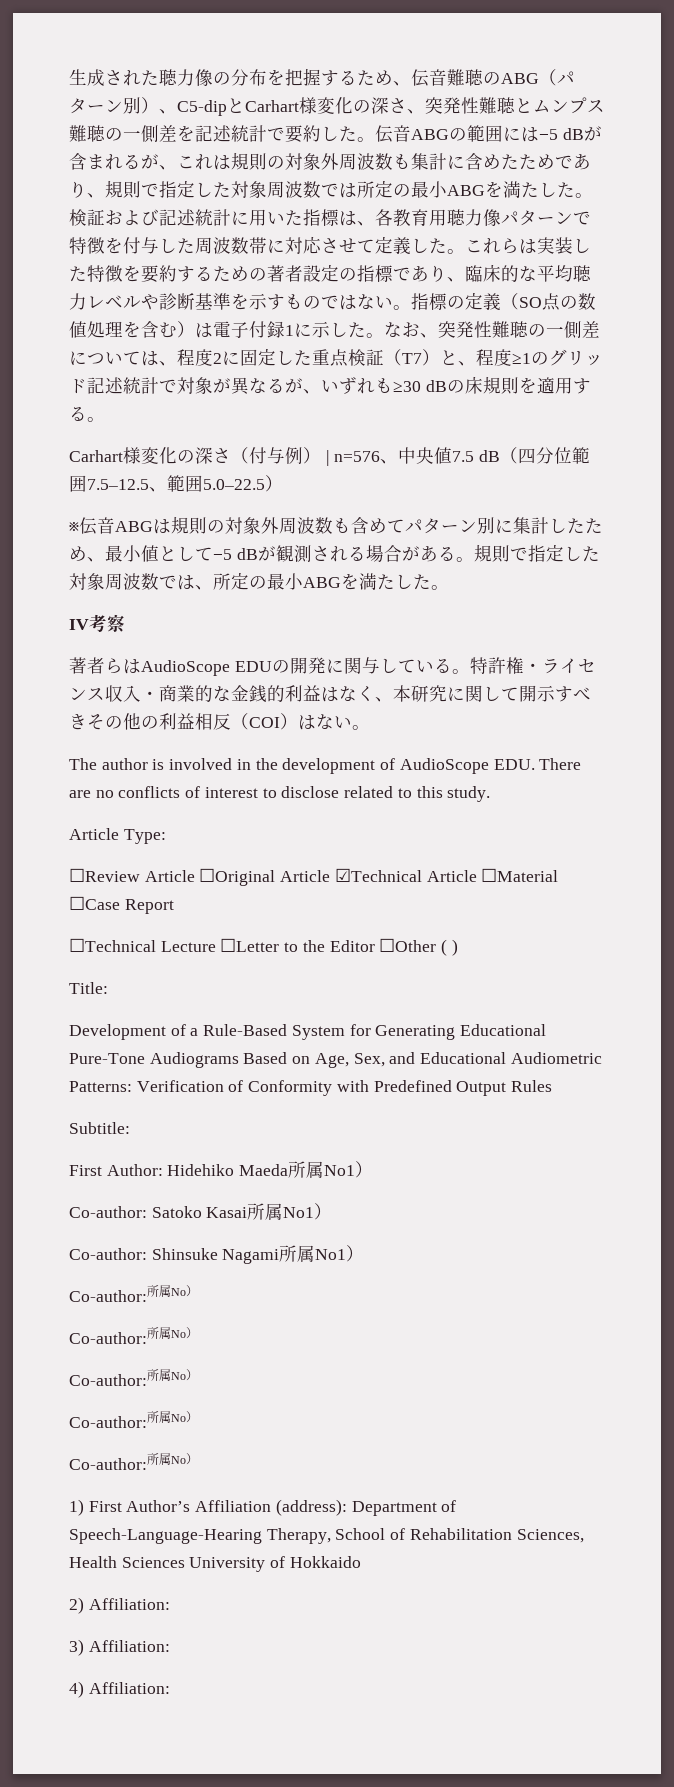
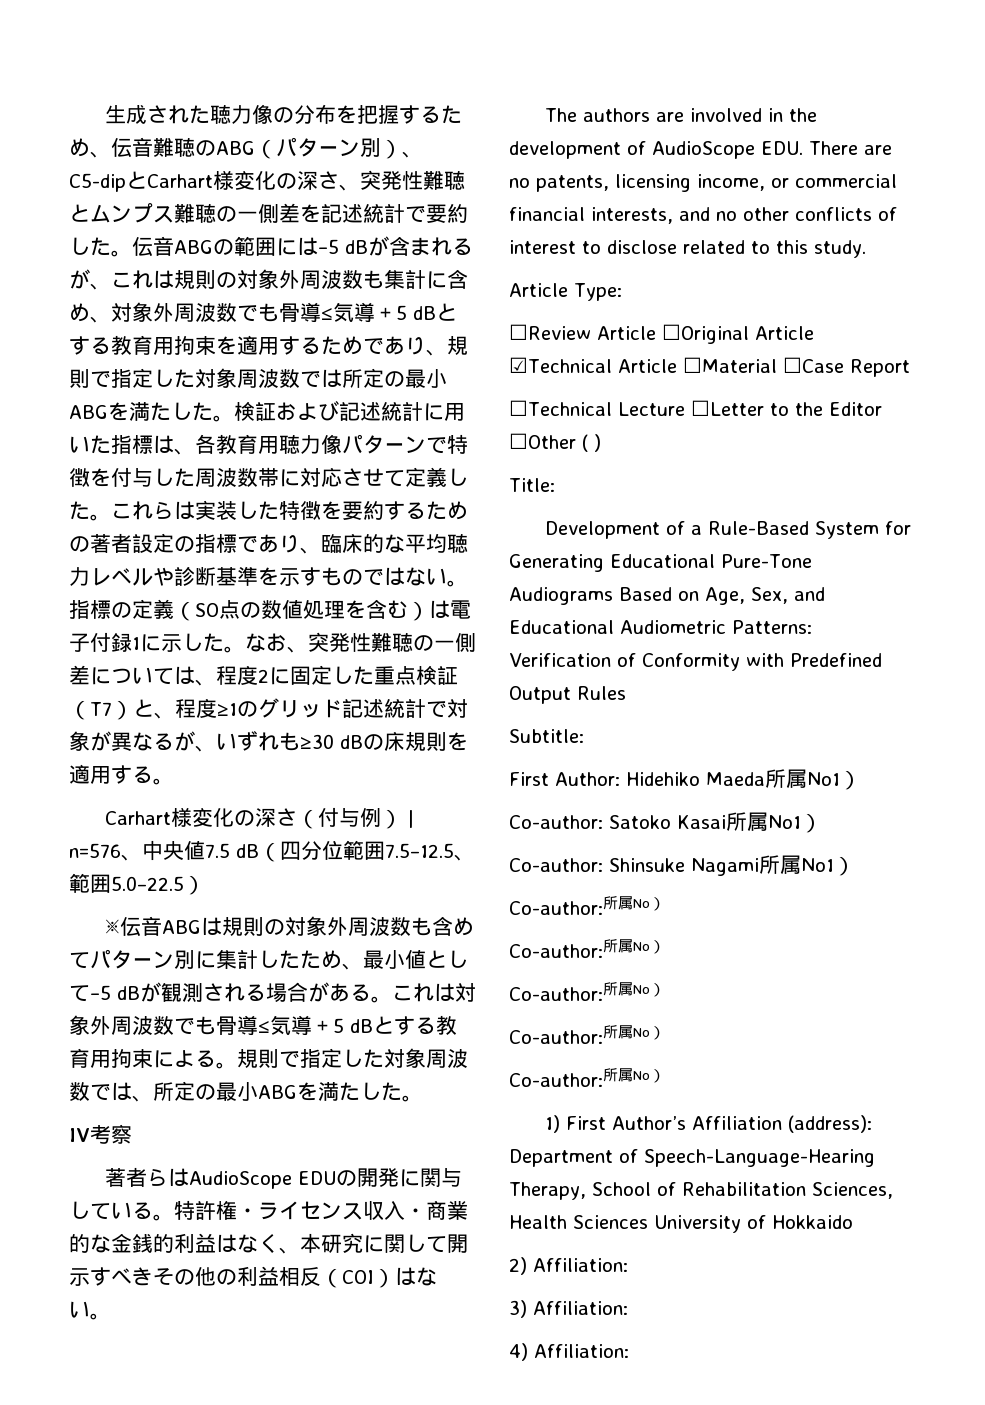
[501,154,519,170] た -> [90,302,457,323] [69,335,321,355] 、対象外周波数でも骨導≤気導＋5 dBとする教育用拘束を適用する
(474, 559) none -> [392,983,476,1002] [69,1015,457,1036] [69,1048,237,1069] これは対象外周波数でも骨導≤気導＋5 dBとする教育用拘束による。
[101,758,165,770] author is -> [583,108,685,122] authors are
(114, 794) none -> [536,174,897,192] [509,207,789,224] patents, licensing income, or commercial financial interests, and no other

